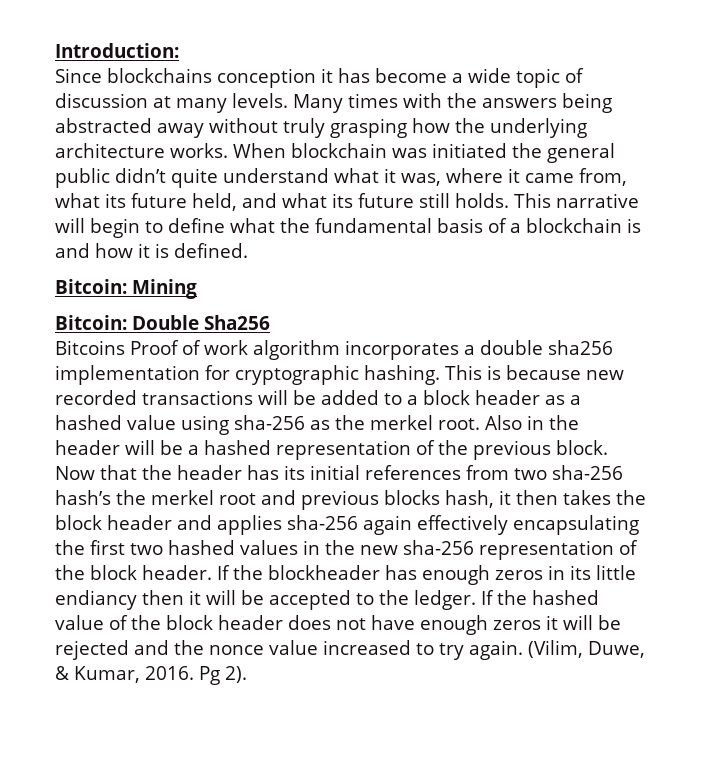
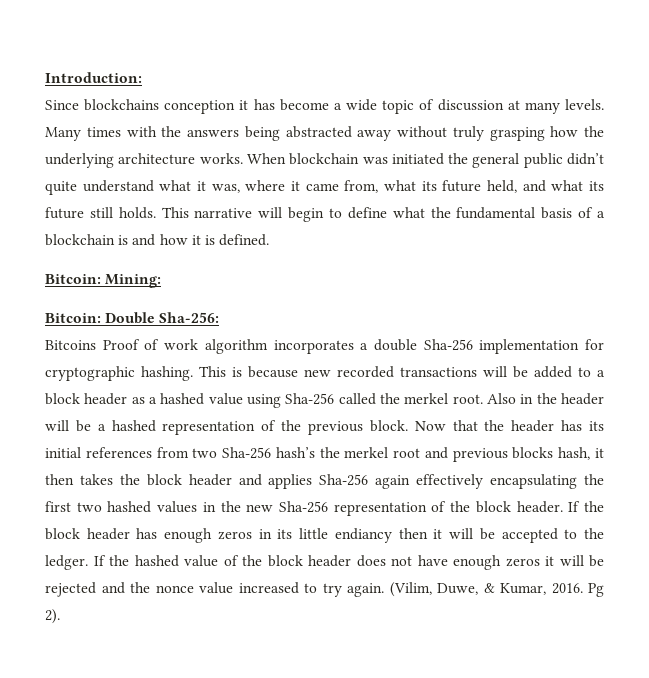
[132,279,197,299] Mining -> [105,274,162,288] Mining:
[204,315,270,330] Sha256 -> [159,312,220,323] Sha-256:
[548,340,613,355] sha256 -> [423,339,473,351] Sha-256
[234,415,330,430] sha-256 as -> [285,393,376,405] Sha-256 called
[552,465,623,480] sha-256 -> [222,447,272,459] Sha-256
[287,515,358,530] sha-256 -> [319,474,369,486] Sha-256
[403,540,474,555] sha-256 -> [279,501,328,513] Sha-256
[268,565,380,580] blockheader -> [45,528,130,540] block header

